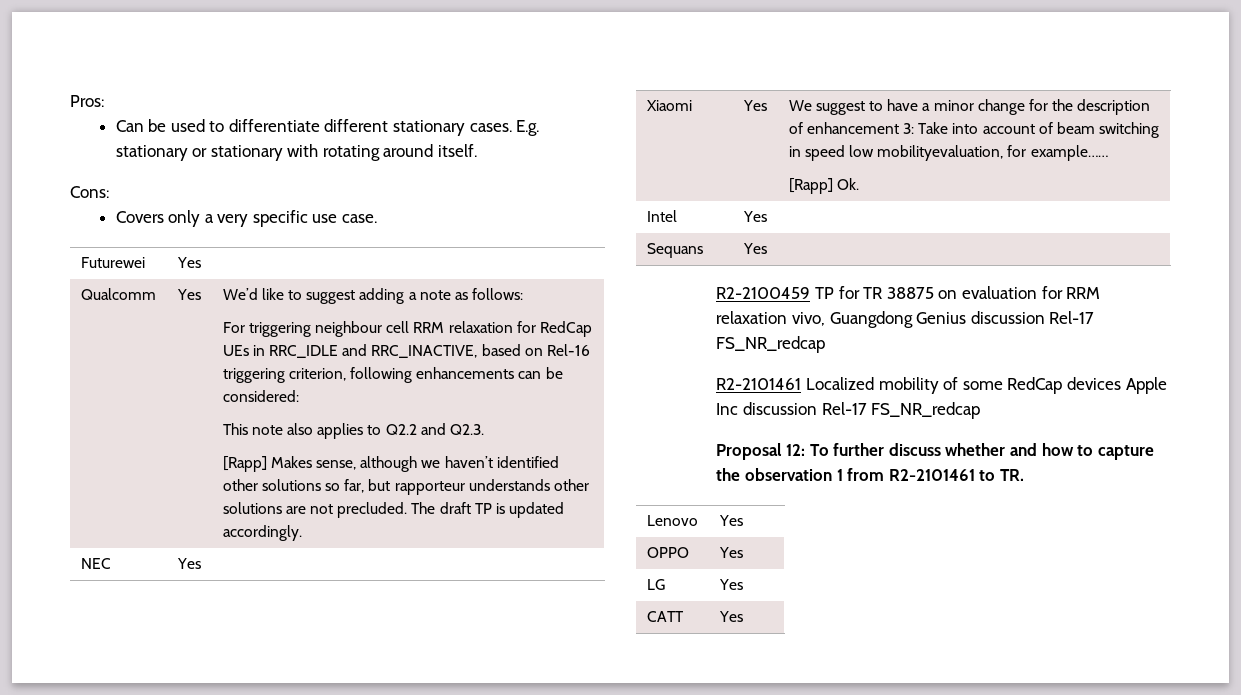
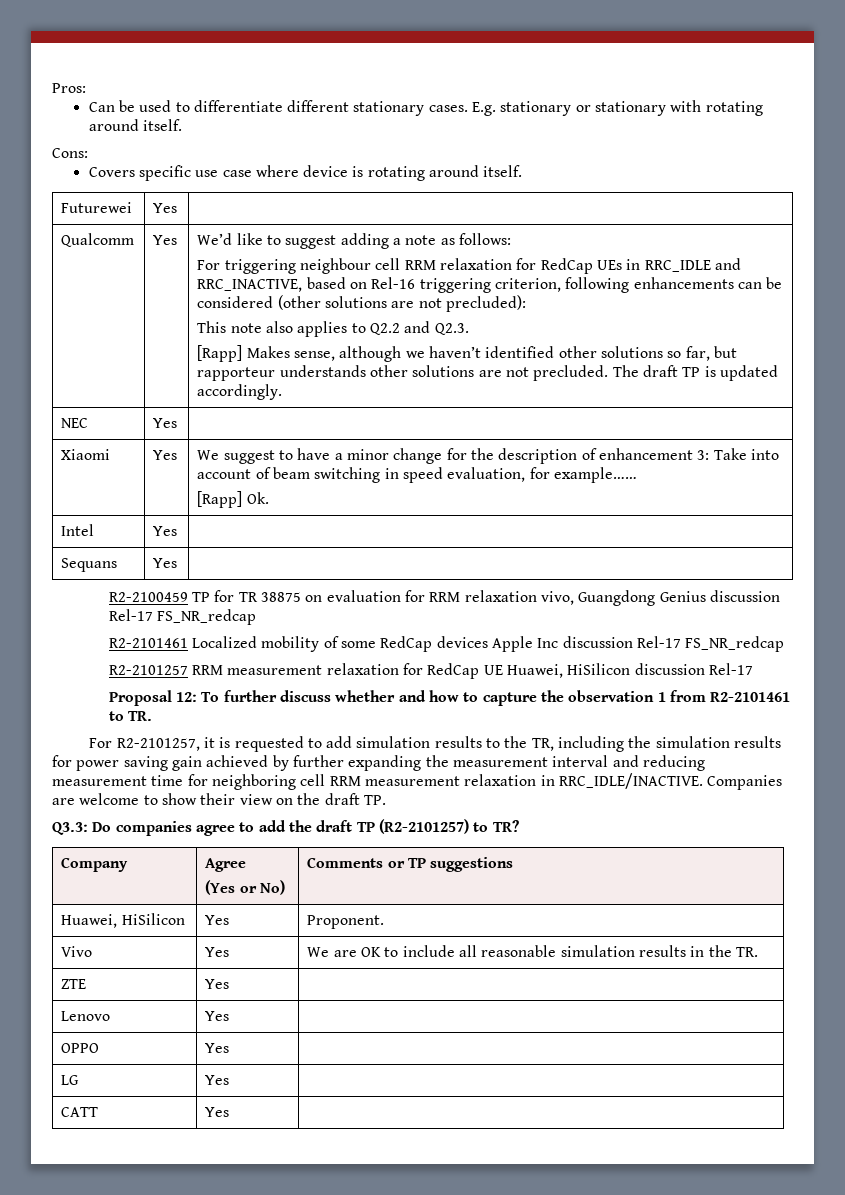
[168,210,378,227] only a very specific use case. -> [138,165,523,181] specific use case where device is rotating around itself.
[222,390,299,402] considered: -> [197,295,527,312] considered (other solutions are not precluded):
[849,145,1004,161] low mobilityevaluation, -> [447,467,526,482] evaluation,
(981, 410) none -> [108,663,754,679] // R2-2101257 RRM measurement relaxation for RedCap UE Huawei, HiSilicon discussion Rel-17
(1024, 475) none -> [89,736,782,752] [52,755,705,771] [52,773,783,790] [52,793,386,805] [52,819,519,836] [61,857,129,872] [205,858,247,872] [205,880,286,895] [307,857,514,872] [61,913,185,928] [205,915,230,925] [307,915,385,929] [61,946,93,957] [205,947,230,957] [307,945,758,957] [61,979,87,989] [205,979,230,989] // For R2-2101257, it is requested to add simulation results to the TR, including the simulation results for power saving gain achieved by further expanding the measurement interval and reducing measurement time for neighboring cell RRM measurement relaxation in RRC_IDLE/INACTIVE. Companies are welcome to show their view on the draft TP. // Q3.3: Do companies agree to add the draft TP (R2-2101257) to TR? // Company | Agree // (Yes or No) | Comments or TP suggestions // Huawei, HiSilicon | Yes | Proponent. // Vivo | Yes | We are OK to include all reasonable simulation results in the TR. // ZTE | Yes |

